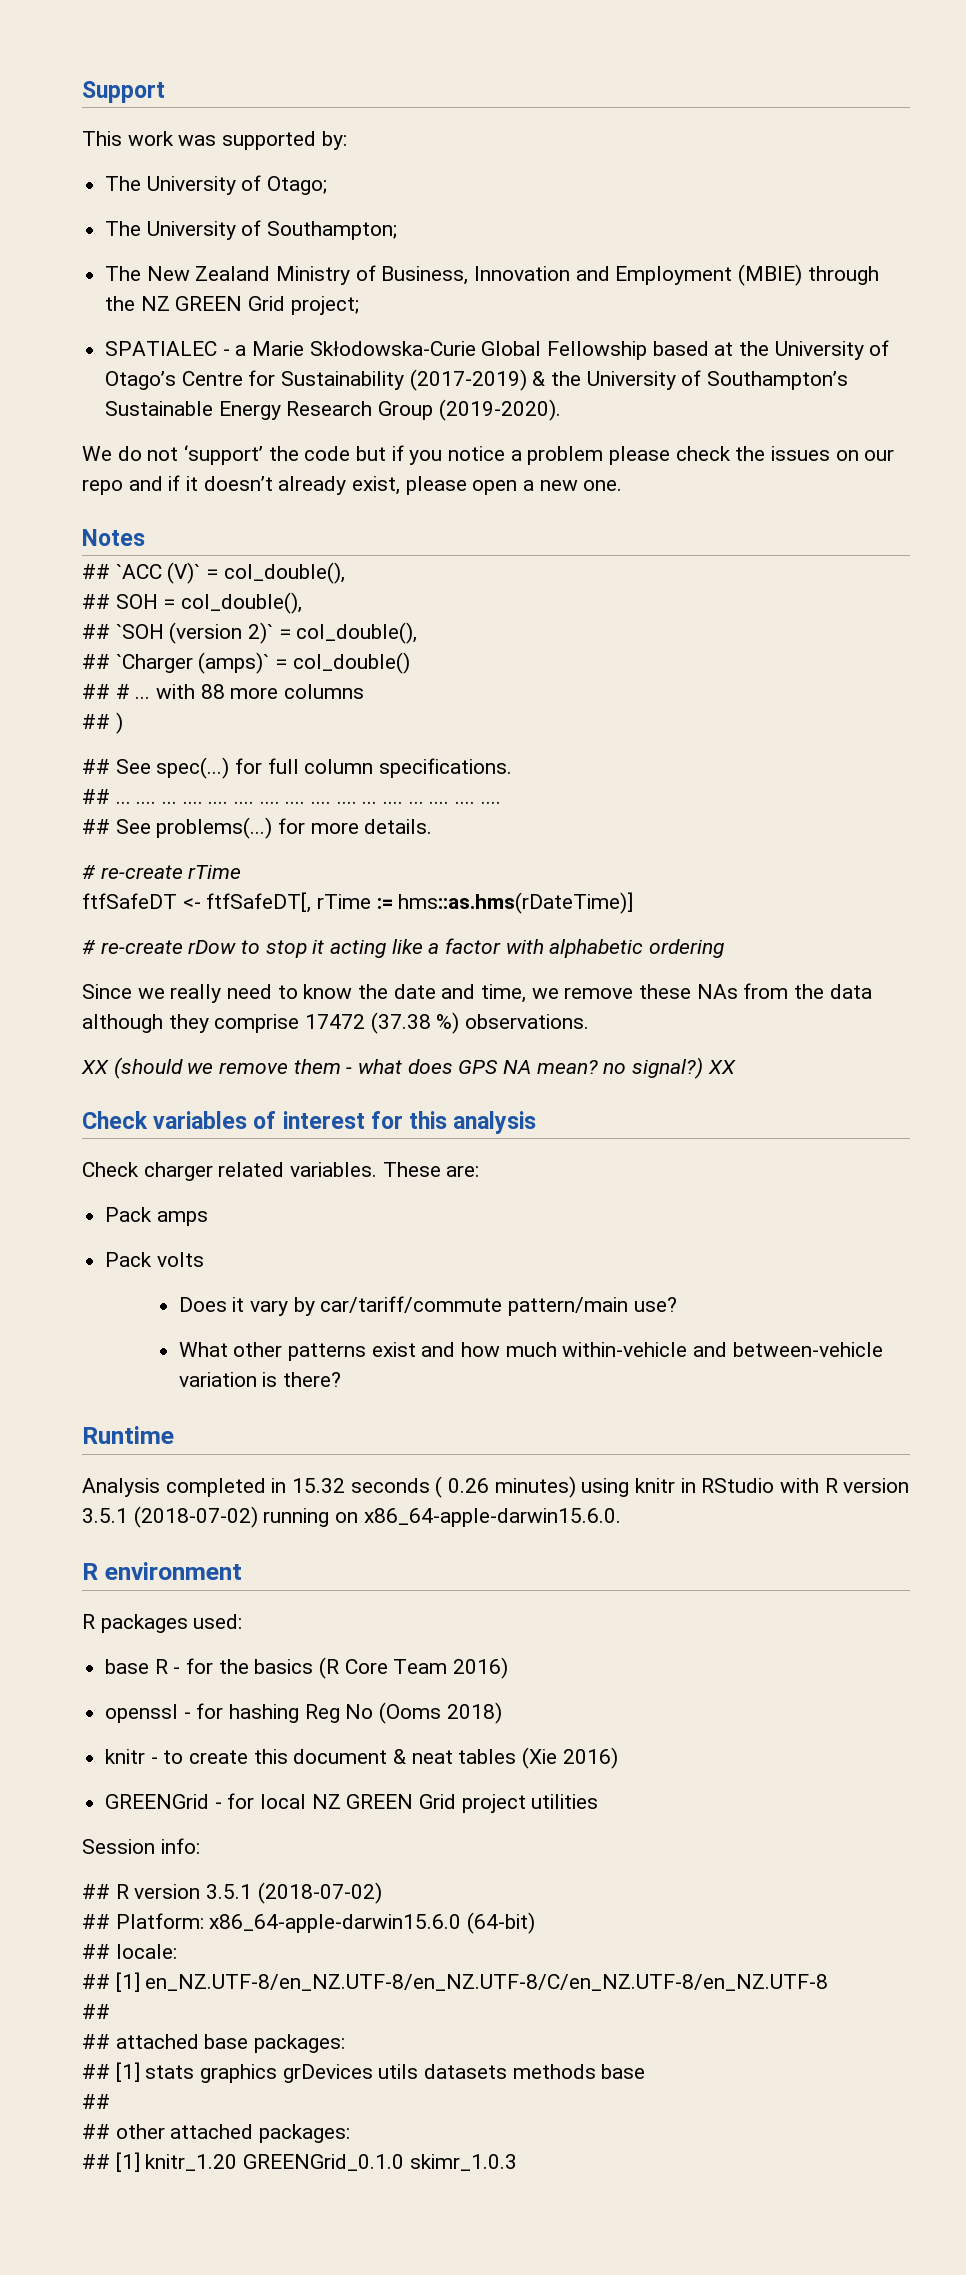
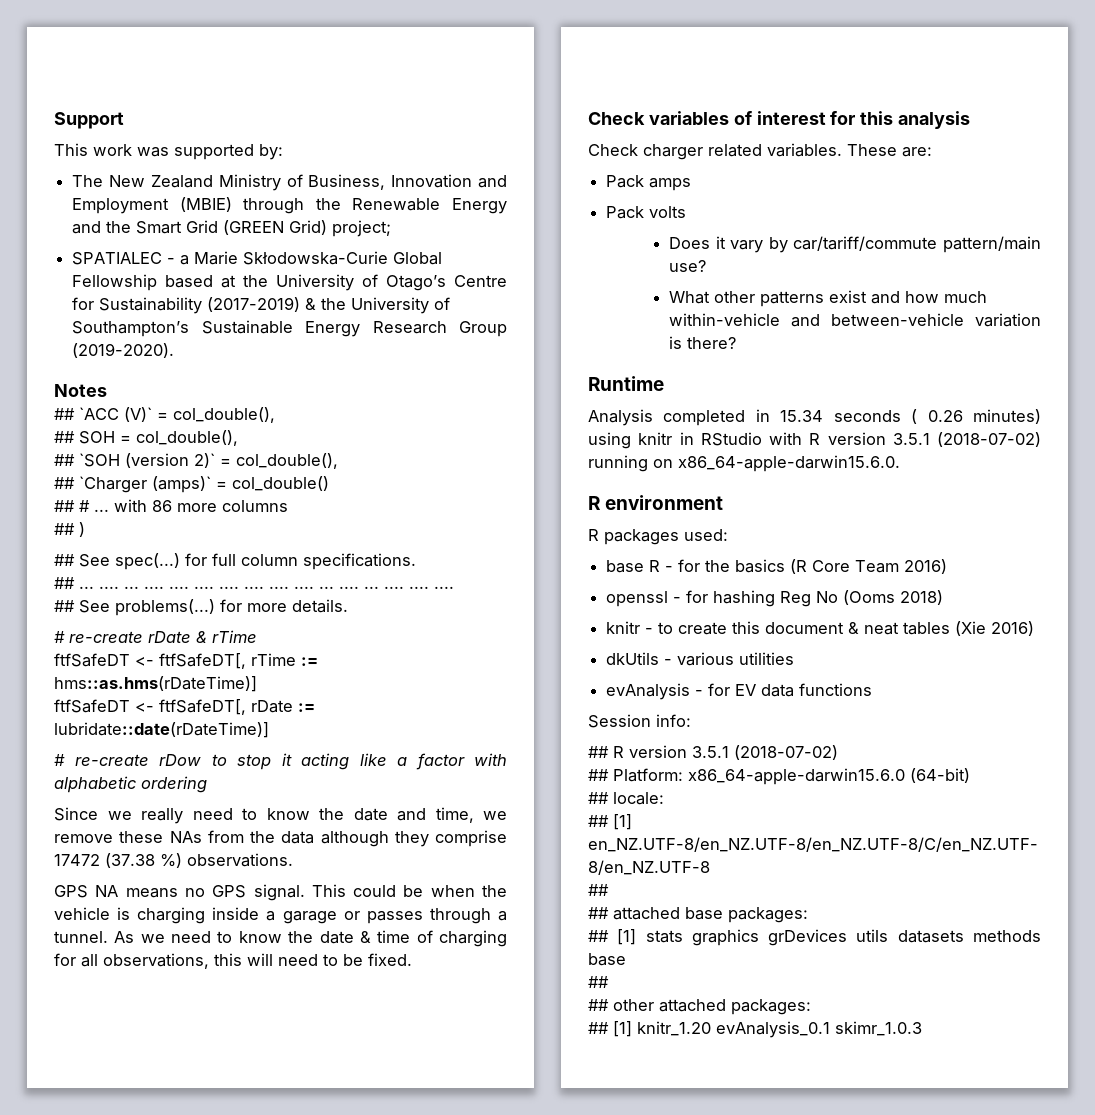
[105,175,328,195] [105,220,398,240] // The University of Otago; // The University of Southampton; -> (283, 152) none
[140,296,286,311] NZ GREEN Grid -> [352,198,507,214] [72,220,328,235] Renewable Energy and the Smart Grid (GREEN Grid)
[82,445,895,465] [82,475,623,495] // We do not ‘support’ the code but if you notice a problem please check the issues on our repo and if it doesn’t already exist, please open a new one. -> (175, 350) none
[200,684,225,699] 88 -> [152,500,172,512] 86
(183, 872) none -> [148,631,207,643] rDate &
(634, 903) none -> [54,699,315,715] [54,722,269,738] // ftfSafeDT <- ftfSafeDT[, rDate := lubridate::date(rDateTime)]
[81,1057,736,1079] XX (should we remove them - what does GPS NA mean? no signal?) XX -> [54,884,508,901] [54,907,507,924] [54,930,508,947] [54,953,412,969] GPS NA means no GPS signal. This could be when the vehicle is charging inside a garage or passes through a tunnel. As we need to know the date & time of charging for all observations, this will need to be fixed.
[292,1478,346,1493] 15.32 -> [780,410,824,422] 15.34
[105,1793,599,1813] GREENGrid - for local NZ GREEN Grid project utilities -> [606,652,795,666] [606,683,873,700] dkUtils - various utilities // evAnalysis - for EV data functions
[243,2154,405,2171] GREENGrid_0.1.0 -> [716,1021,830,1038] evAnalysis_0.1

